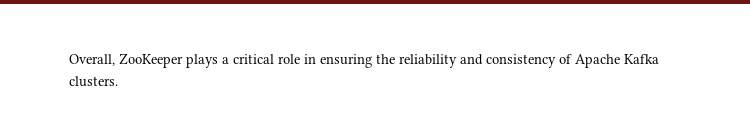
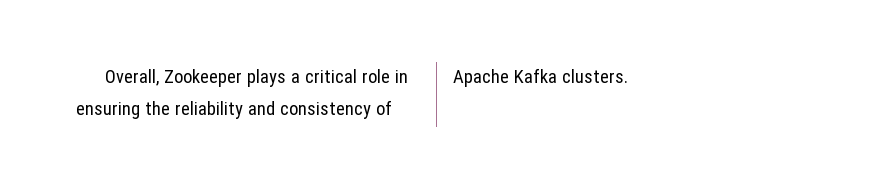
[119,53,183,68] ZooKeeper -> [164,69,243,87] Zookeeper

